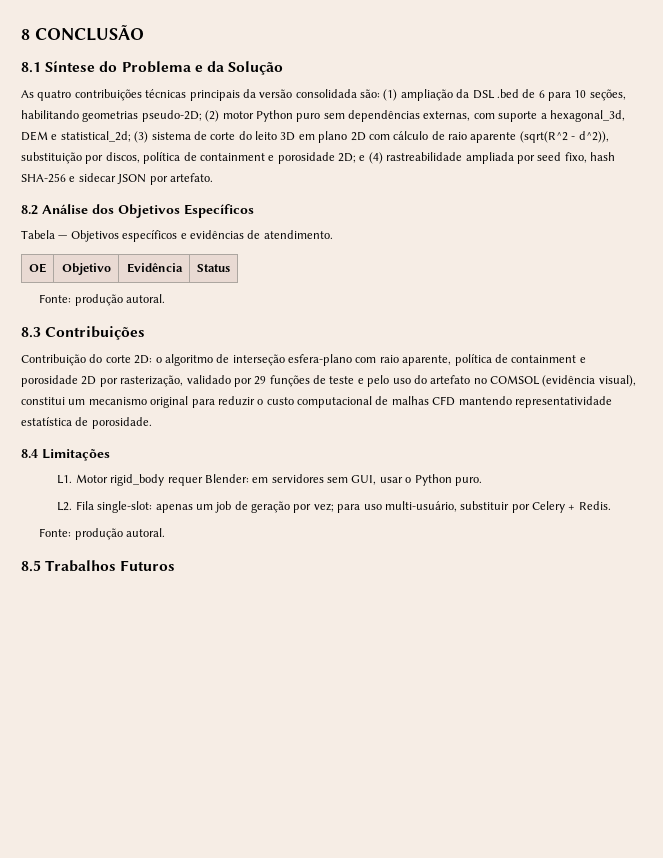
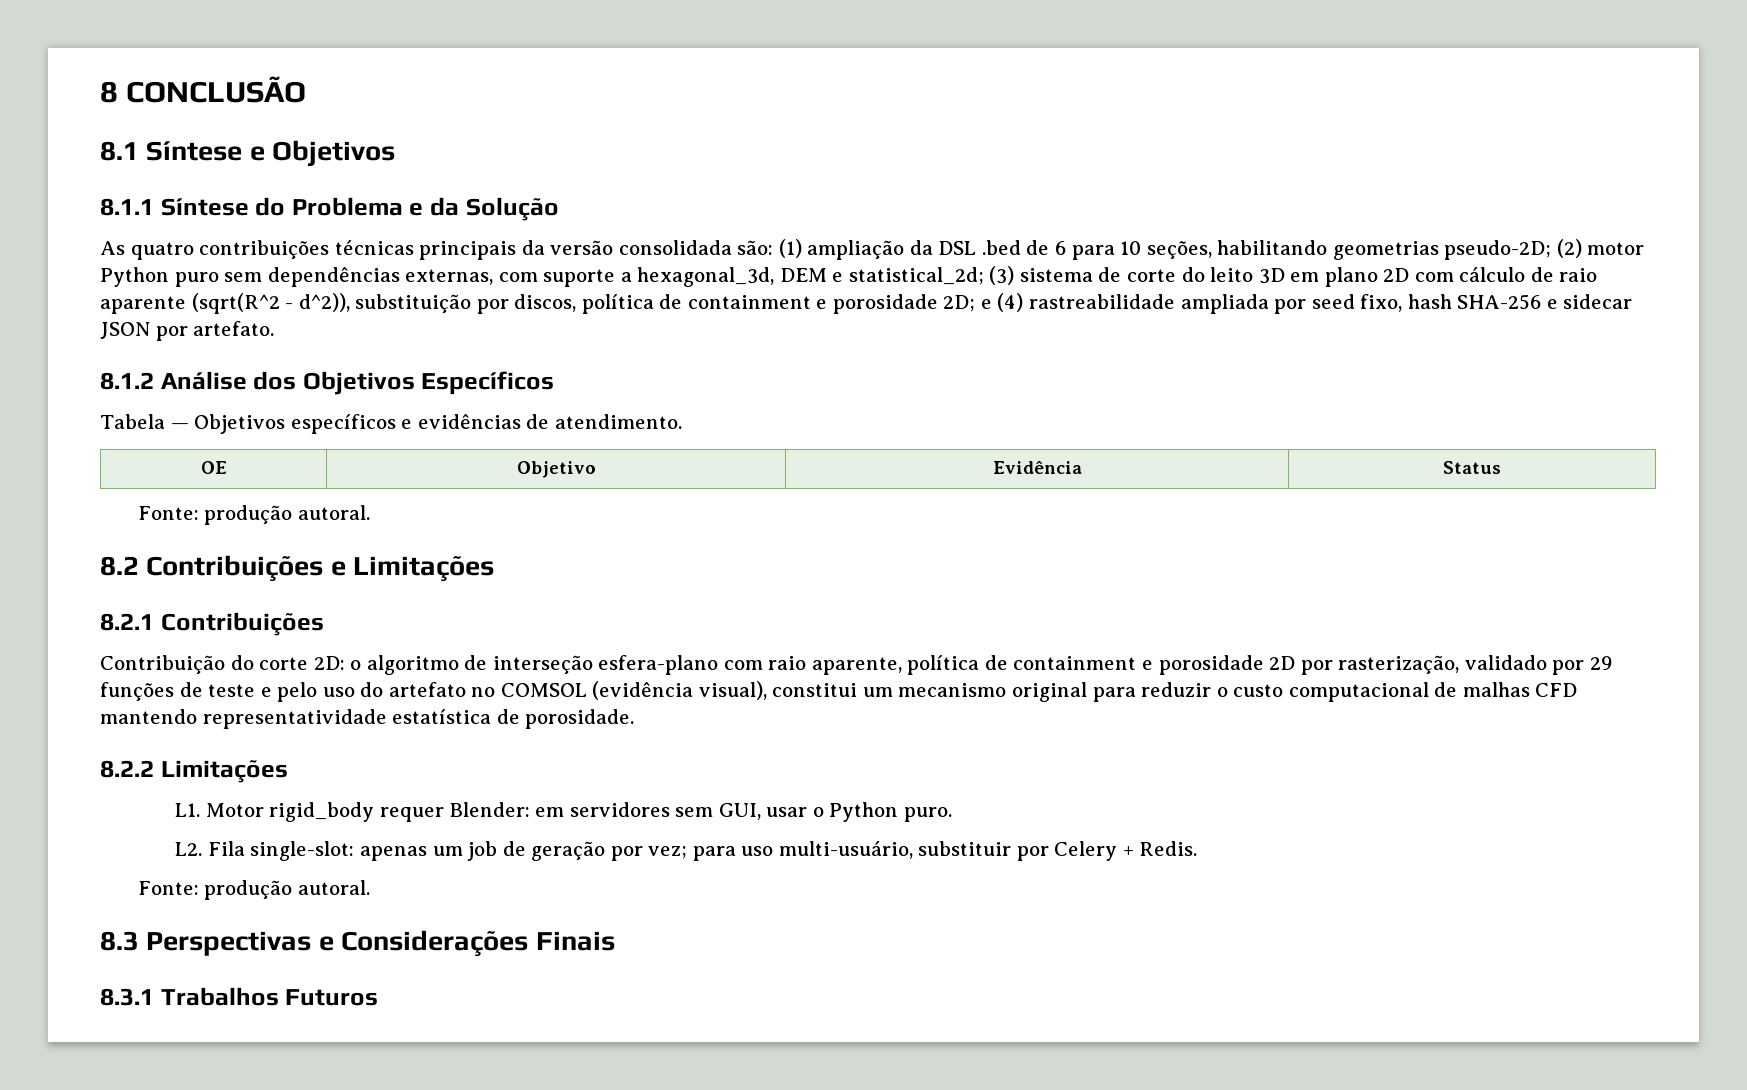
(96, 66) none -> [249,140,396,167] [100,198,249,216] e Objetivos // 8.1.1 Síntese
[21,205,38,215] 8.2 -> [100,372,154,390] 8.1.2
[21,327,41,338] 8.3 -> [100,555,495,582] [100,613,154,631] 8.2 Contribuições e Limitações // 8.2.1
[21,449,38,458] 8.4 -> [100,760,154,778] 8.2.2
[21,560,41,572] 8.5 -> [100,930,615,957] [100,988,154,1006] 8.3 Perspectivas e Considerações Finais // 8.3.1

